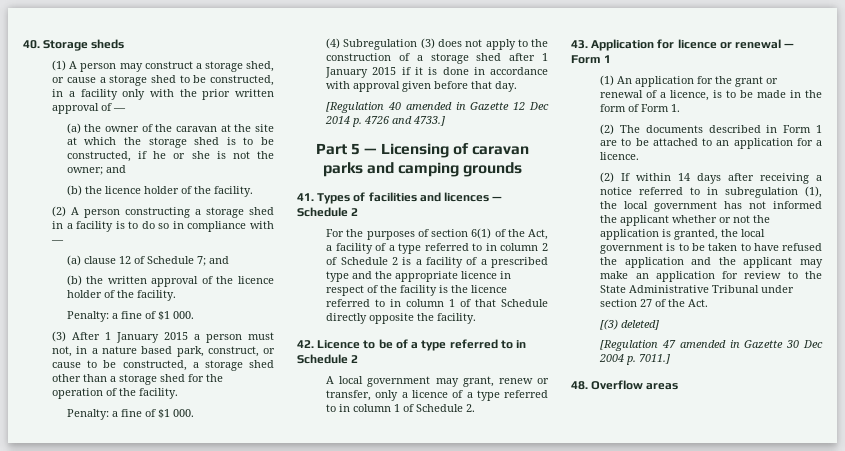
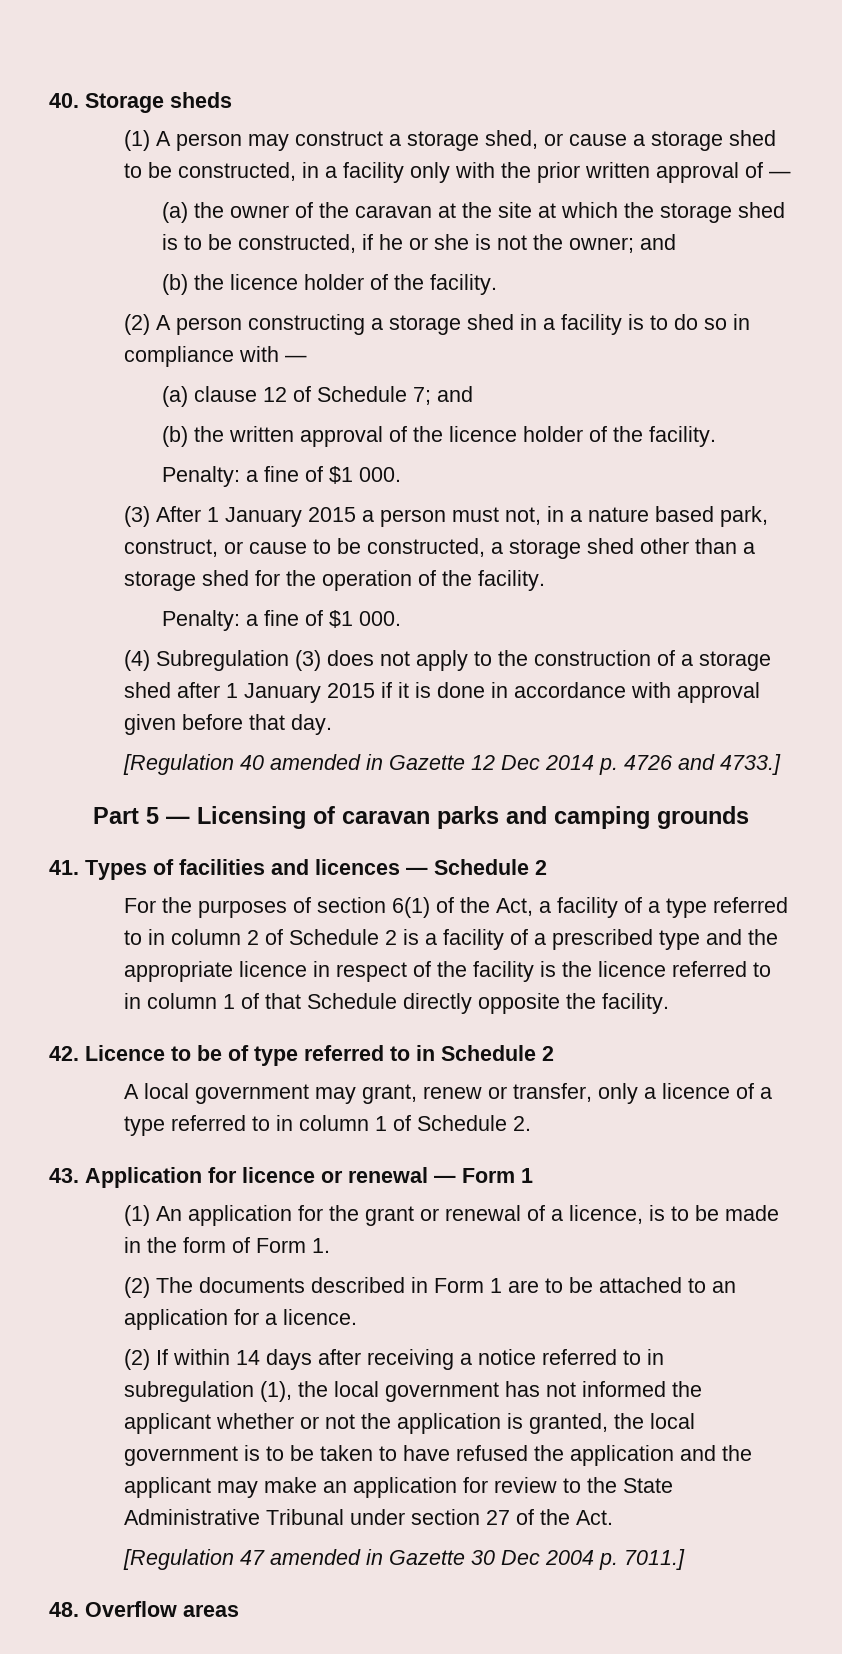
[411,342,419,349] a -> (249, 1053) none
[600,319,660,330] // [(3) deleted] -> (614, 1517) none

